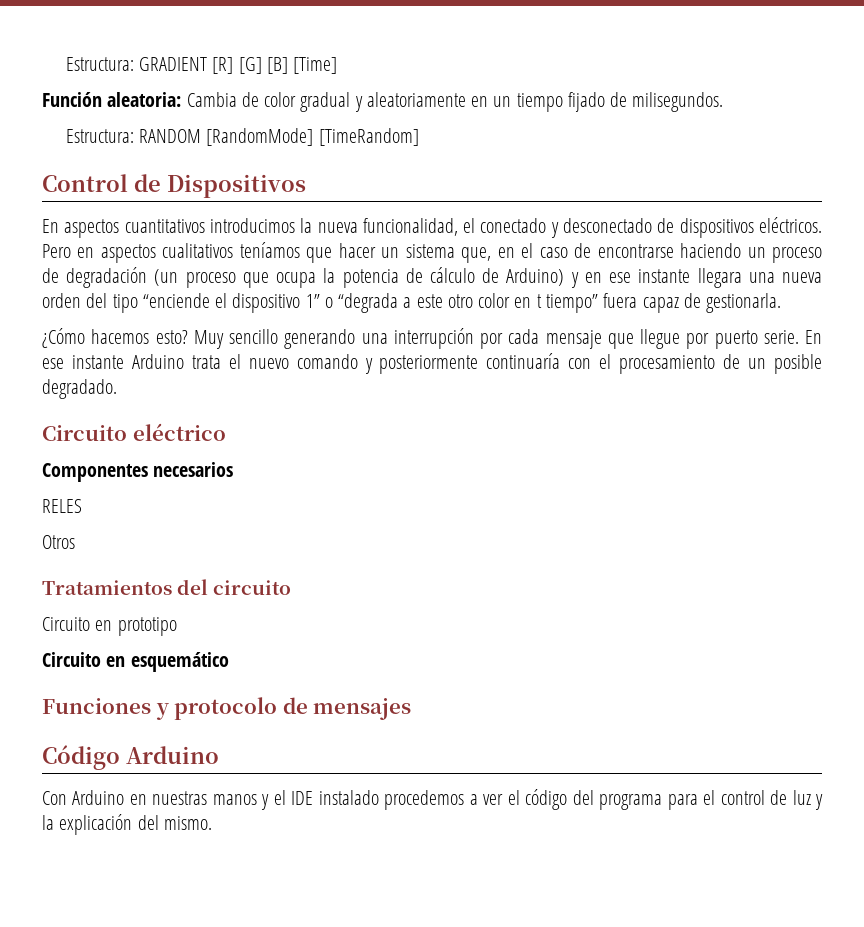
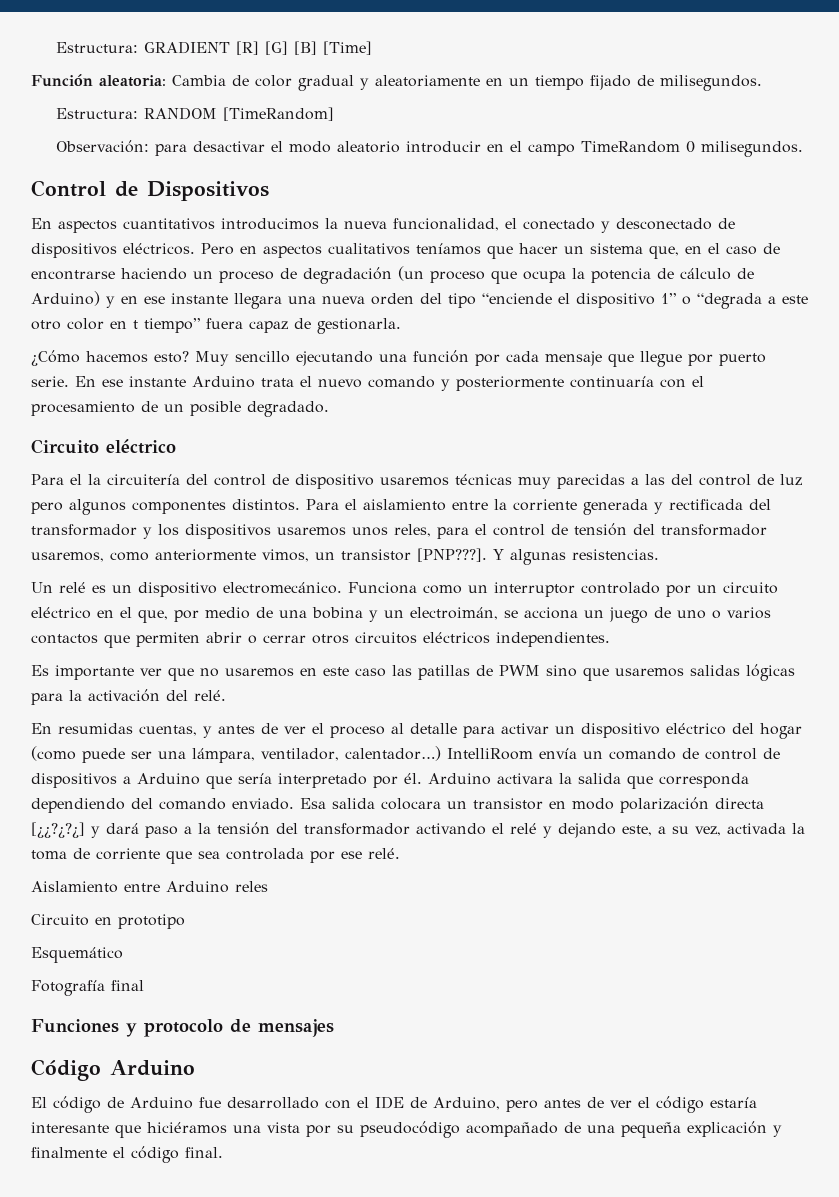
[206,128,314,146] [RandomMode] -> (218, 113) none
(419, 137) none -> [56,140,804,157] // Observación: para desactivar el modo aleatorio introducir en el campo TimeRandom 0 milisegundos.
[284,328,474,349] generando una interrupción -> [296,350,469,366] ejecutando una función
[42,462,234,482] [42,499,82,513] [42,535,75,549] [42,579,292,595] Componentes necesarios // RELES // Otros // Tratamientos del circuito -> [31,474,802,489] [31,499,771,515] [31,523,767,539] [31,548,659,565] [31,582,778,597] [31,607,771,623] [31,632,610,648] [31,664,795,681] [31,689,226,705] [31,723,802,739] [31,746,780,763] [31,773,749,789] [31,797,764,813] [31,822,805,838] [31,848,400,864] [31,881,268,893] Para el la circuitería del control de dispositivo usaremos técnicas muy parecidas a las del control de luz pero algunos componentes distintos. Para el aislamiento entre la corriente generada y rectificada del transformador y los dispositivos usaremos unos reles, para el control de tensión del transformador usaremos, como anteriormente vimos, un transistor [PNP???]. Y algunas resistencias. // Un relé es un dispositivo electromecánico. Funciona como un interruptor controlado por un circuito eléctrico en el que, por medio de una bobina y un electroimán, se acciona un juego de uno o varios contactos que permiten abrir o cerrar otros circuitos eléctricos independientes. // Es importante ver que no usaremos en este caso las patillas de PWM sino que usaremos salidas lógicas para la activación del relé. // En resumidas cuentas, y antes de ver el proceso al detalle para activar un dispositivo eléctrico del hogar (como puede ser una lámpara, ventilador, calentador…) IntelliRoom envía un comando de control de dispositivos a Arduino que sería interpretado por él. Arduino activara la salida que corresponda dependiendo del comando enviado. Esa salida colocara un transistor en modo polarización directa [¿¿?¿?¿] y dará paso a la tensión del transformador activando el relé y dejando este, a su vez, activada la toma de corriente que sea controlada por ese relé. // Aislamiento entre Arduino reles
[42,652,229,672] Circuito en esquemático -> [31,947,123,963] [31,980,144,996] Esquemático // Fotografía final
[42,789,824,810] [42,814,212,835] Con Arduino en nuestras manos y el IDE instalado procedemos a ver el código del programa para el control de luz y la explicación del mismo. -> [31,1096,757,1113] [31,1121,782,1138] [31,1146,223,1163] El código de Arduino fue desarrollado con el IDE de Arduino, pero antes de ver el código estaría interesante que hiciéramos una vista por su pseudocódigo acompañado de una pequeña explicación y finalmente el código final.

